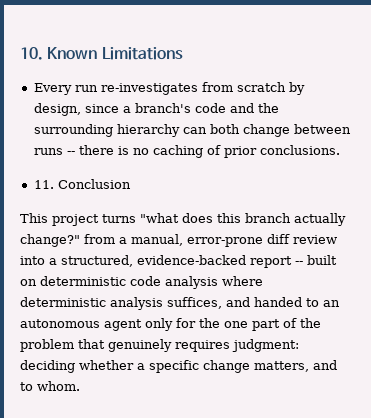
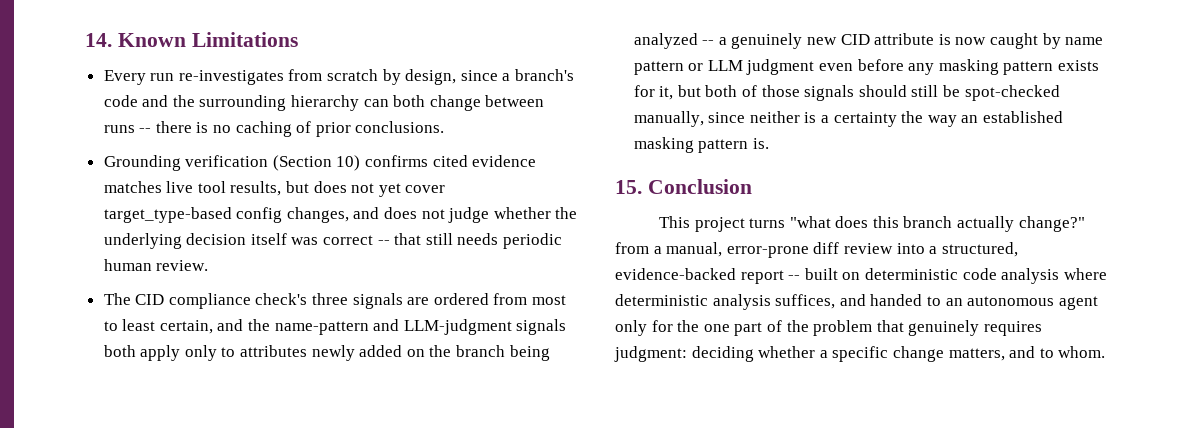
[20,47,43,60] 10. -> [85,33,112,47] 14.
[33,180,54,189] 11. -> [103,155,537,171] [103,181,446,197] [103,207,578,223] [103,233,563,249] [103,259,209,271] [103,293,567,309] [103,319,567,335] [103,345,550,361] [633,33,1104,49] [633,59,1100,75] [633,85,1060,101] [633,111,1064,127] [633,137,769,153] [615,180,642,194] Grounding verification (Section 10) confirms cited evidence matches live tool results, but does not yet cover target_type-based config changes, and does not judge whether the underlying decision itself was correct -- that still needs periodic human review. // The CID compliance check's three signals are ordered from most to least certain, and the name-pattern and LLM-judgment signals both apply only to attributes newly added on the branch being analyzed -- a genuinely new CID attribute is now caught by name pattern or LLM judgment even before any masking pattern exists for it, but both of those signals should still be spot-checked manually, since neither is a certainty the way an established masking pattern is. // 15.

